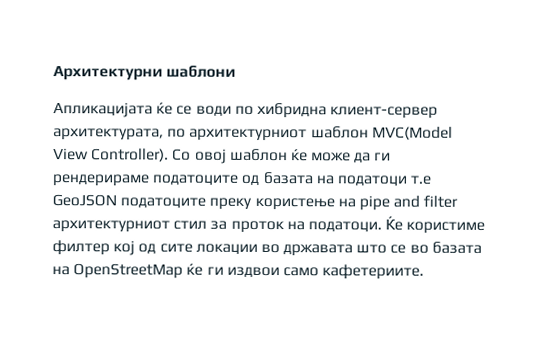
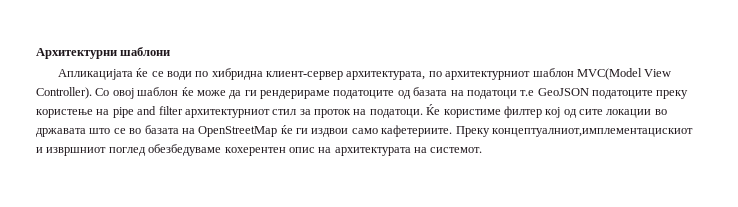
(425, 272) none -> [455,126,693,137] [36,144,483,156] Преку концептуалниот,имплементацискиот и извршниот поглед обезбедуваме кохерентен опис на архитектурата на системот.

